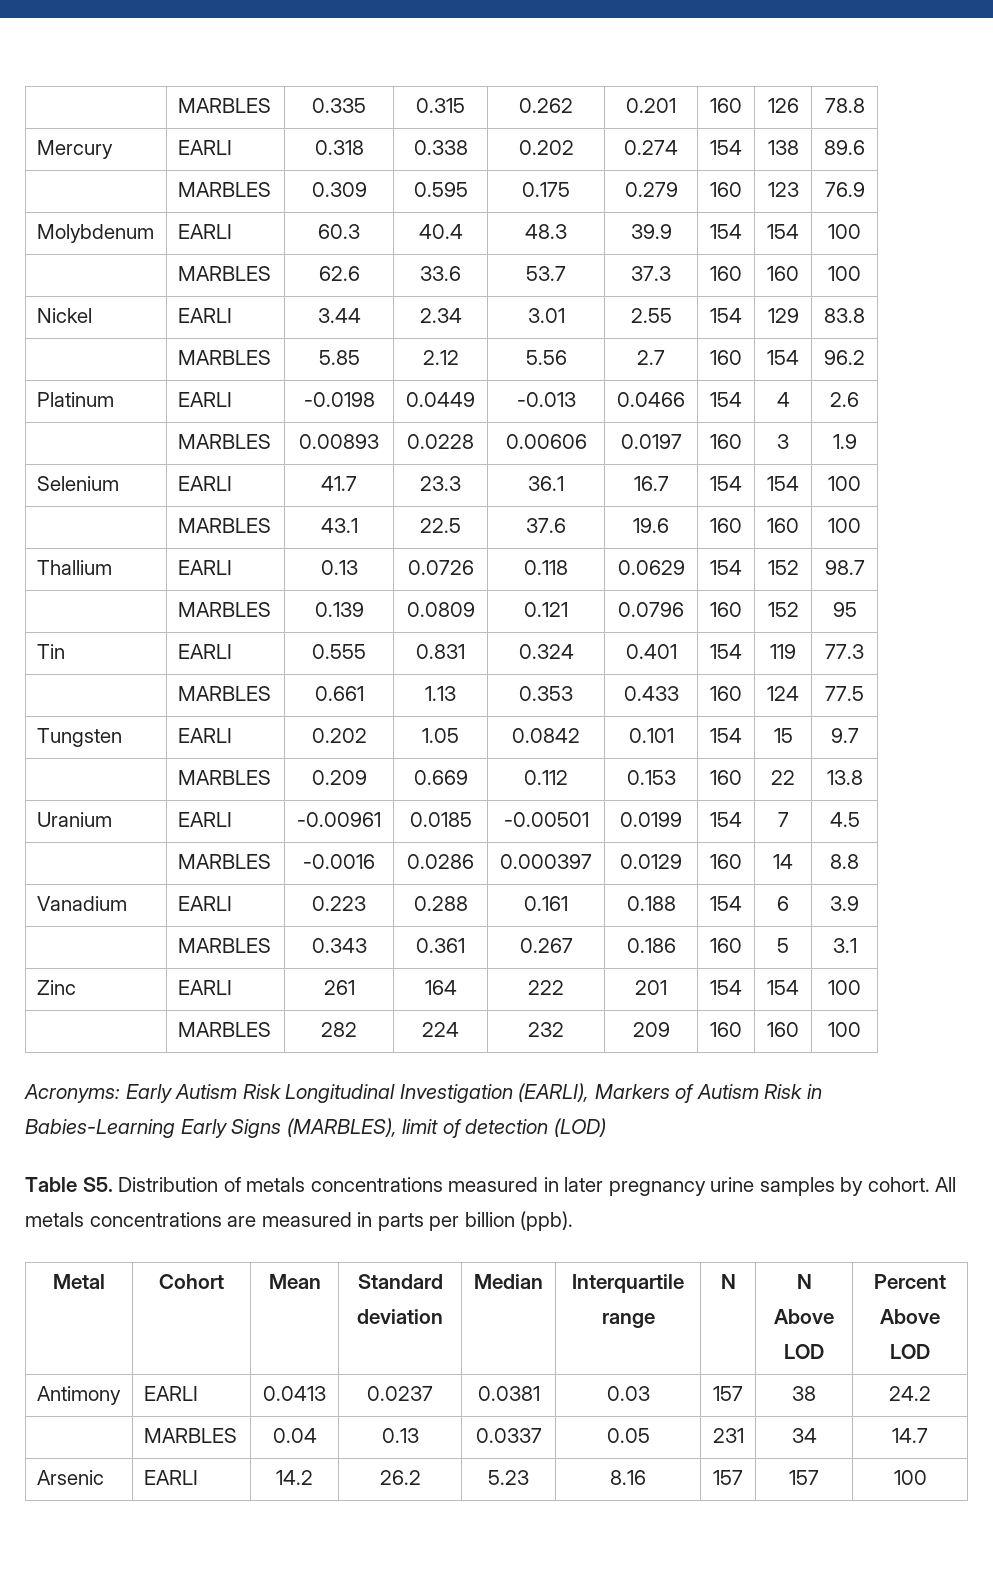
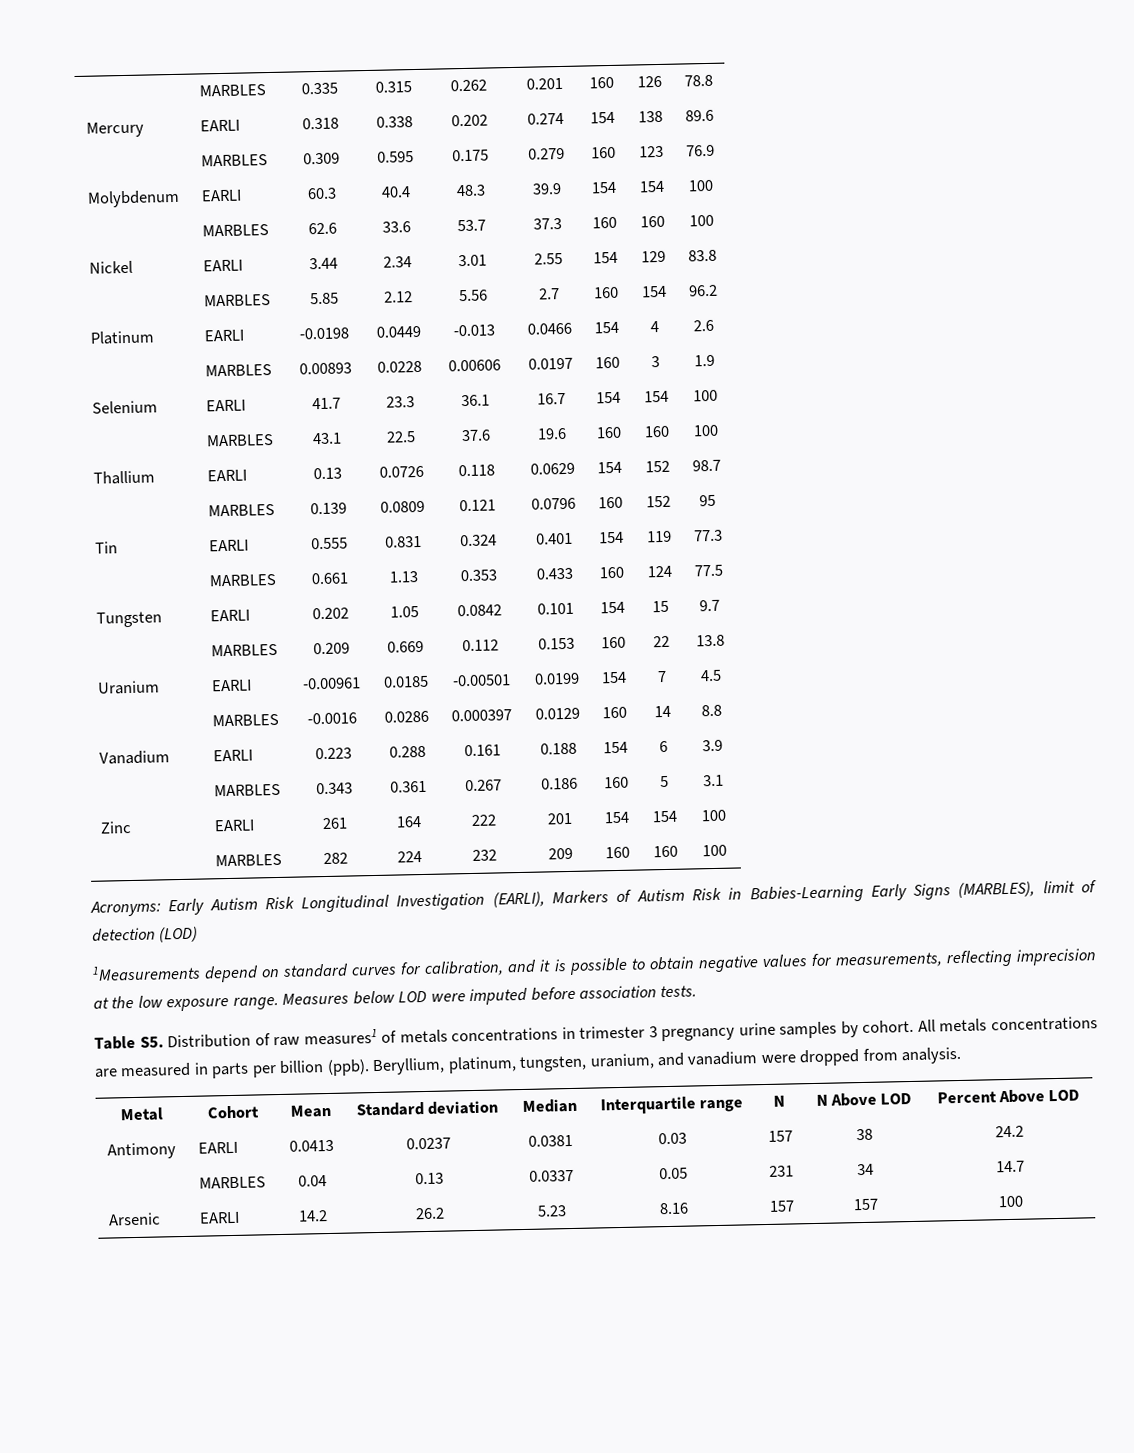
[25,1177,604,1192] Table S5. Distribution of metals concentrations measured in later -> [92,948,1097,983] [93,985,698,1012] [94,1025,658,1050] 1Measurements depend on standard curves for calibration, and it is possible to obtain negative values for measurements, reflecting imprecision at the low exposure range. Measures below LOD were imputed before association tests. // Table S5. Distribution of raw measures1 of metals concentrations in trimester 3
(574, 1221) none -> [372,1046,963,1076] Beryllium, platinum, tungsten, uranium, and vanadium were dropped from analysis.

